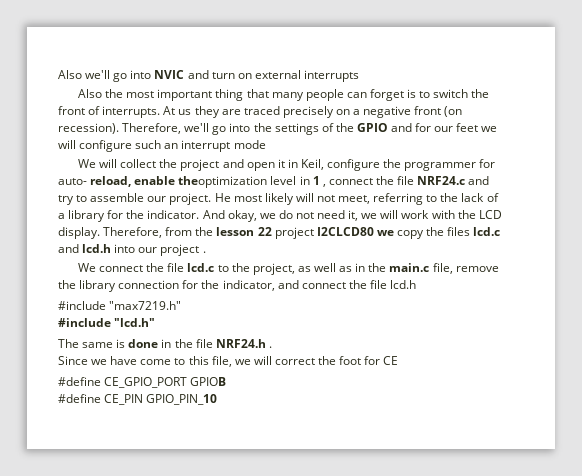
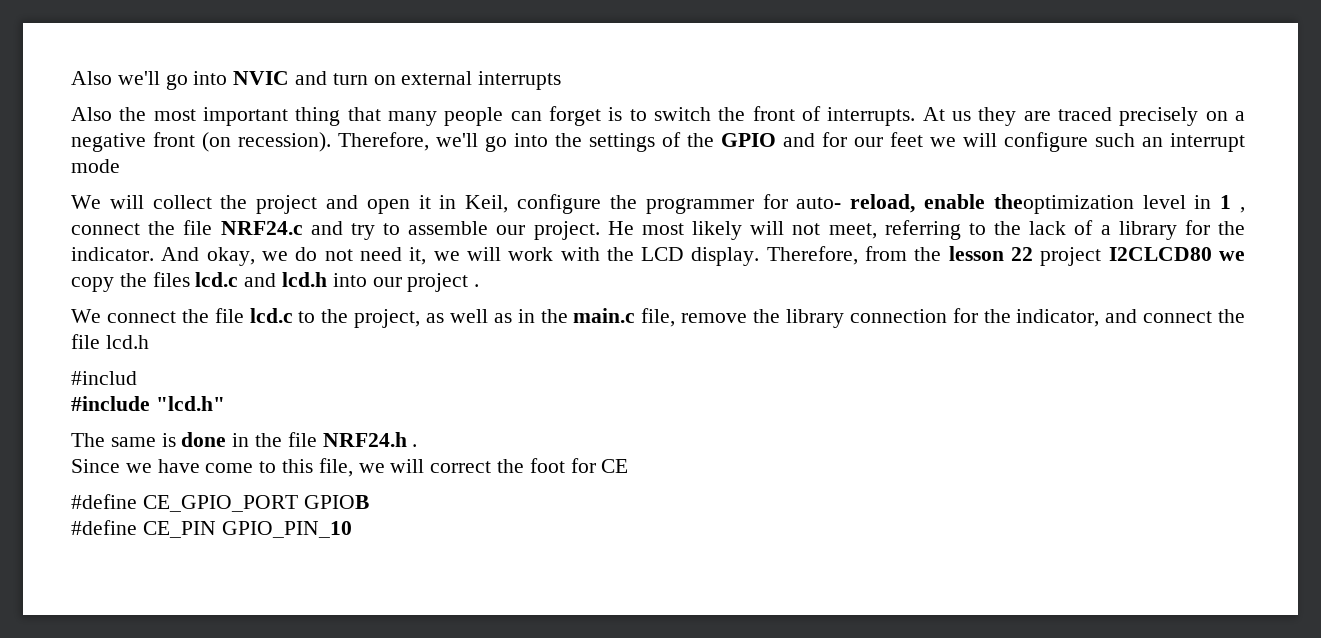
[58,301,182,310] #include "max7219.h" -> [71,371,137,385] #includ

